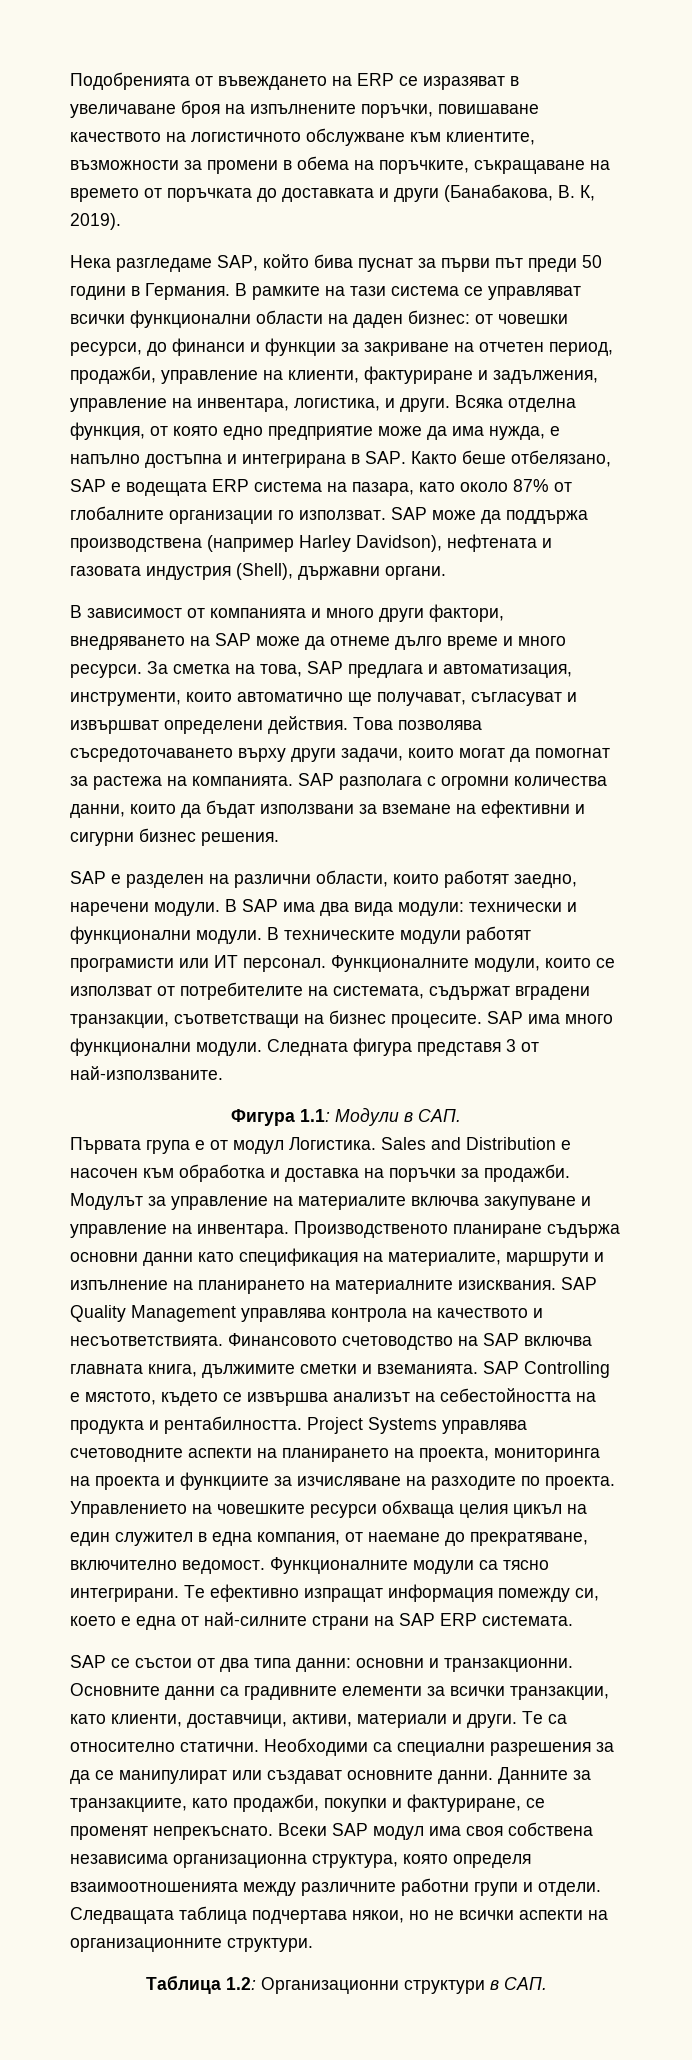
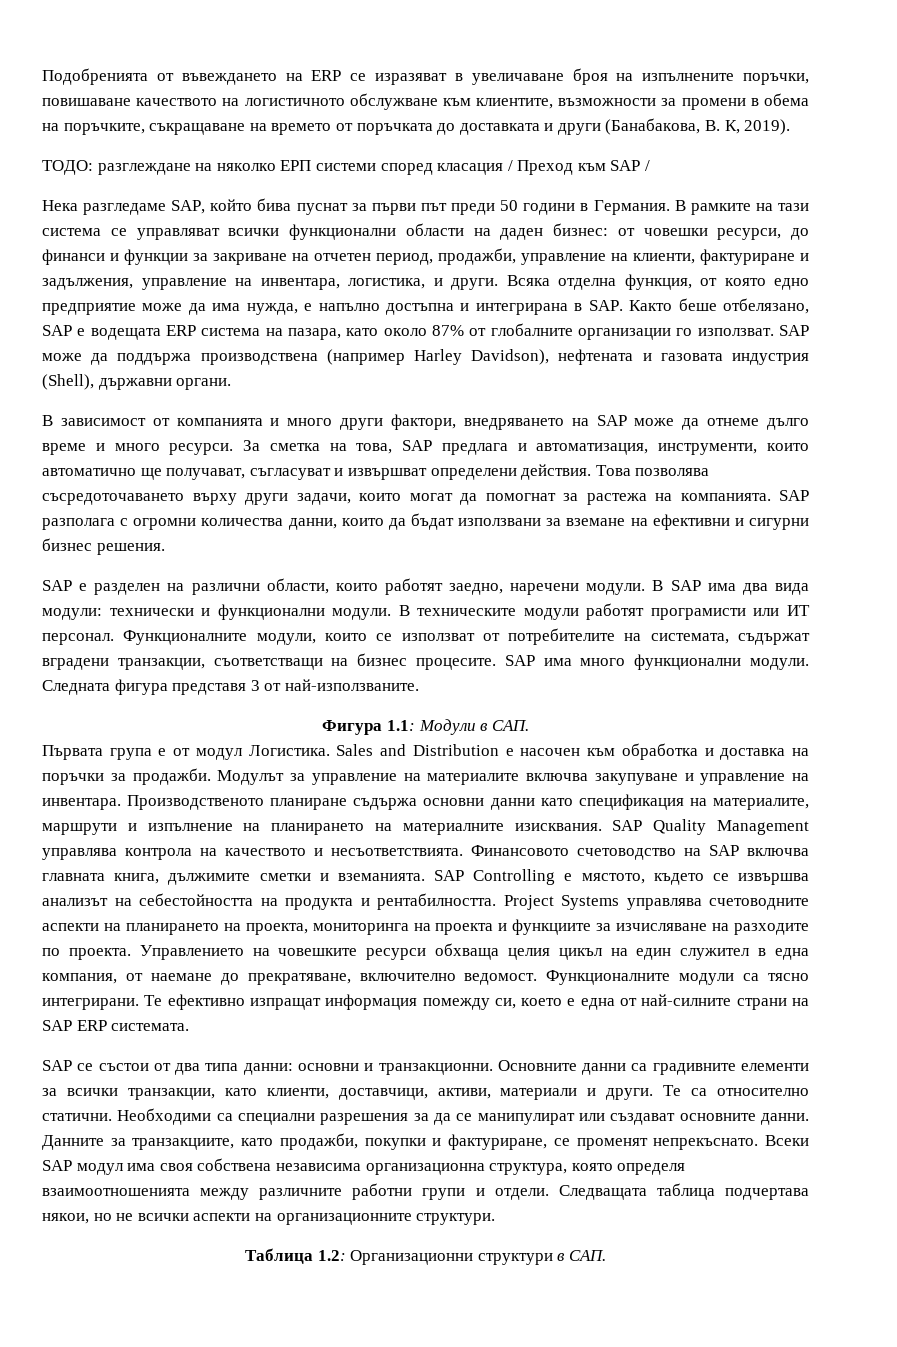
(121, 221) none -> [42,160,651,175] // ТОДО: разглеждане на няколко ЕРП системи според класация / Преход към SAP /

